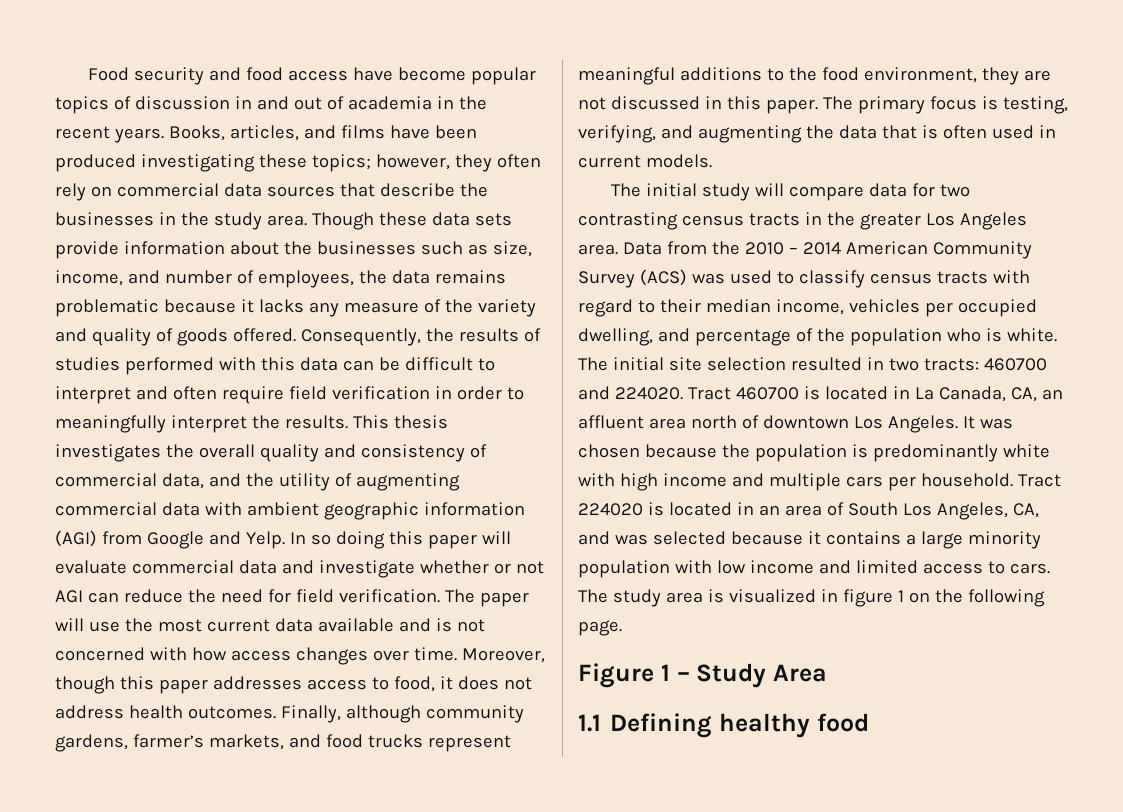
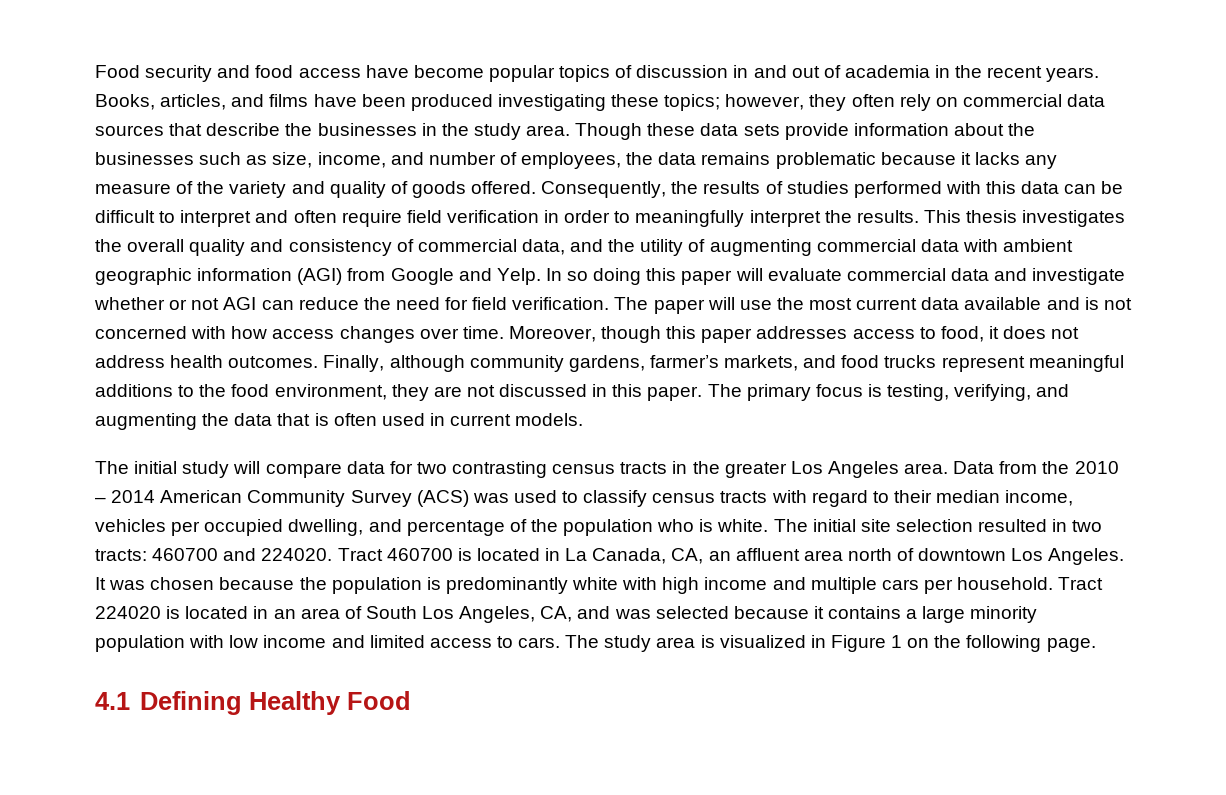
[842,589,893,607] figure -> [830,635,886,652] Figure
[578,663,827,688] [578,713,869,738] Figure 1 – Study Area // 1.1 Defining healthy food -> [95,691,411,715] 4.1 Defining Healthy Food

